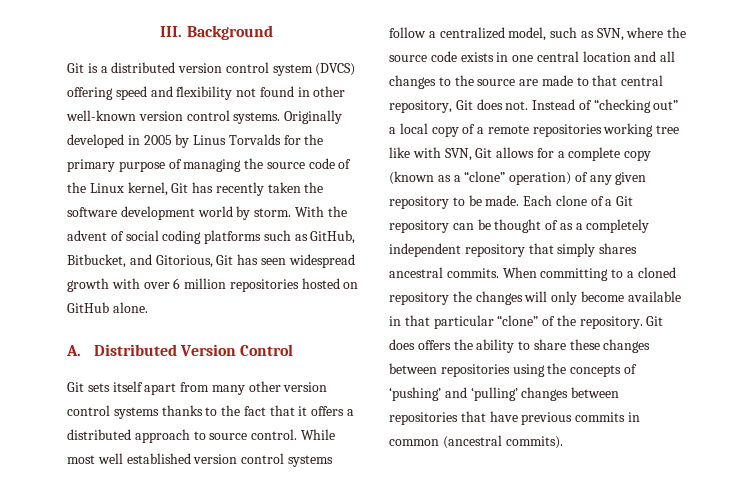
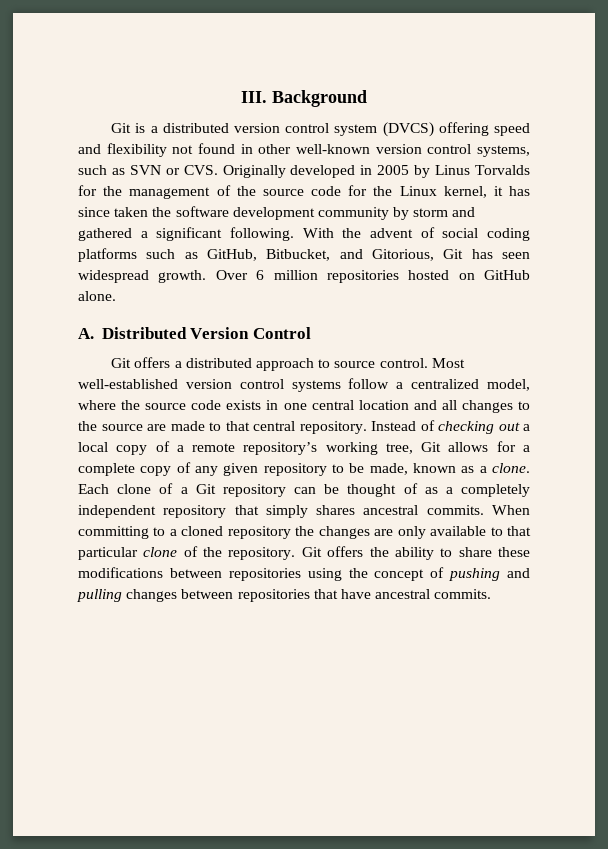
[233,112,281,124] systems. -> [477,145,530,157] [78,165,218,175] systems, such as SVN or CVS.
[67,158,352,172] primary purpose of managing the source code of -> [129,185,368,199] management of the source code for
[171,182,264,196] Git has recently -> [493,186,530,196] [78,207,110,217] it has since
[197,206,292,220] world by storm. -> [317,207,476,220] [78,227,294,241] community by storm and gathered a significant following.
[67,278,170,292] growth with over -> [158,270,248,283] growth. Over
[87,381,328,395] [67,405,308,419] sets itself apart from many other version control systems thanks to the fact that it -> (132, 363) none
[300,429,335,440] [67,453,191,464] While most well established -> [431,358,465,368] [78,379,178,389] Most well-established
[550,27,624,41] such as SVN, -> (530, 385) none
[389,99,679,113] repository, Git does not. Instead of “checking out” -> [299,420,520,434] repository. Instead of checking out
[532,123,680,137] [389,147,472,161] repositories working tree like with SVN, -> [243,442,413,455] repository’s working tree,
[389,171,572,185] (known as a “clone” operation) -> (172, 471) none
[485,195,520,206] made. -> [369,463,530,475] made, known as a clone.
[524,291,681,305] [389,316,401,326] will only become available in -> [374,526,503,539] are only available to
[497,315,539,326] “clone” -> [143,547,178,557] clone
[389,339,415,350] does -> (322, 552) none
[603,339,651,353] changes -> [78,567,163,578] modifications
[570,364,637,377] [389,387,518,401] concepts of ‘pushing’ and ‘pulling’ -> [374,567,530,581] [77,589,122,602] concept of pushing and pulling
[521,412,640,425] [389,435,563,449] previous commits in common (ancestral commits). -> [375,589,492,599] ancestral commits.

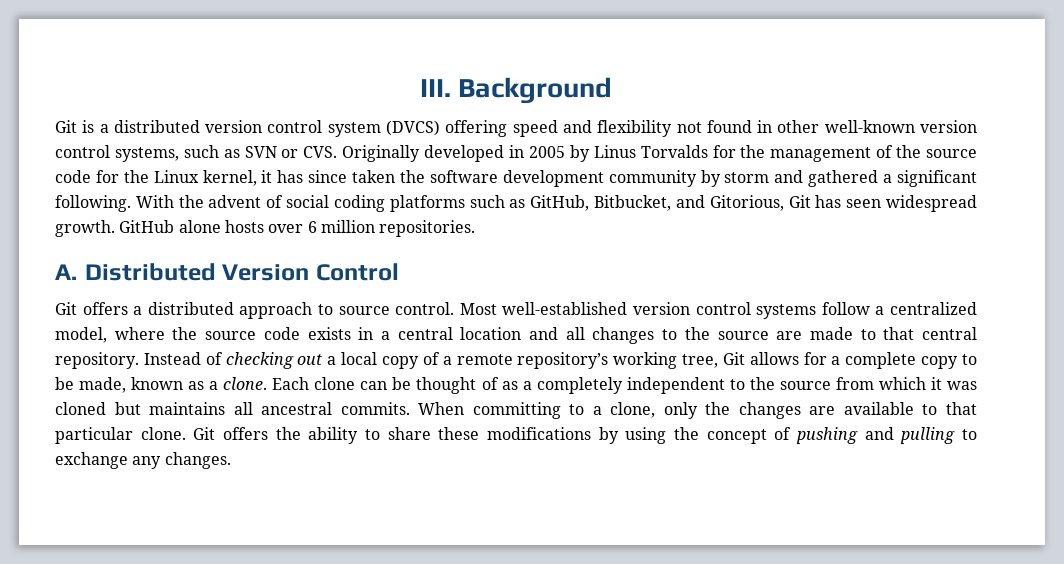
[215,270,530,283] [78,291,116,301] Over 6 million repositories hosted on GitHub alone. -> [119,220,476,237] GitHub alone hosts over 6 million repositories.
[283,403,307,410] one -> [380,331,390,340] a
[176,462,327,476] of any given repository -> (959, 362) none
[159,483,286,497] of a Git repository -> (356, 383) none
[163,505,356,518] repository that simply shares -> [729,377,977,390] [55,402,253,415] to the source from which it was cloned but maintains all
[181,526,291,539] cloned repository -> [610,402,698,419] clone, only
[397,526,426,539] only -> (836, 410) none
[143,546,296,560] clone of the repository. -> [140,427,186,440] clone.
[169,568,301,581] between repositories -> [598,427,619,444] by
[126,589,492,602] changes between repositories that have ancestral commits. -> [961,429,977,440] [55,452,231,469] to exchange any changes.

